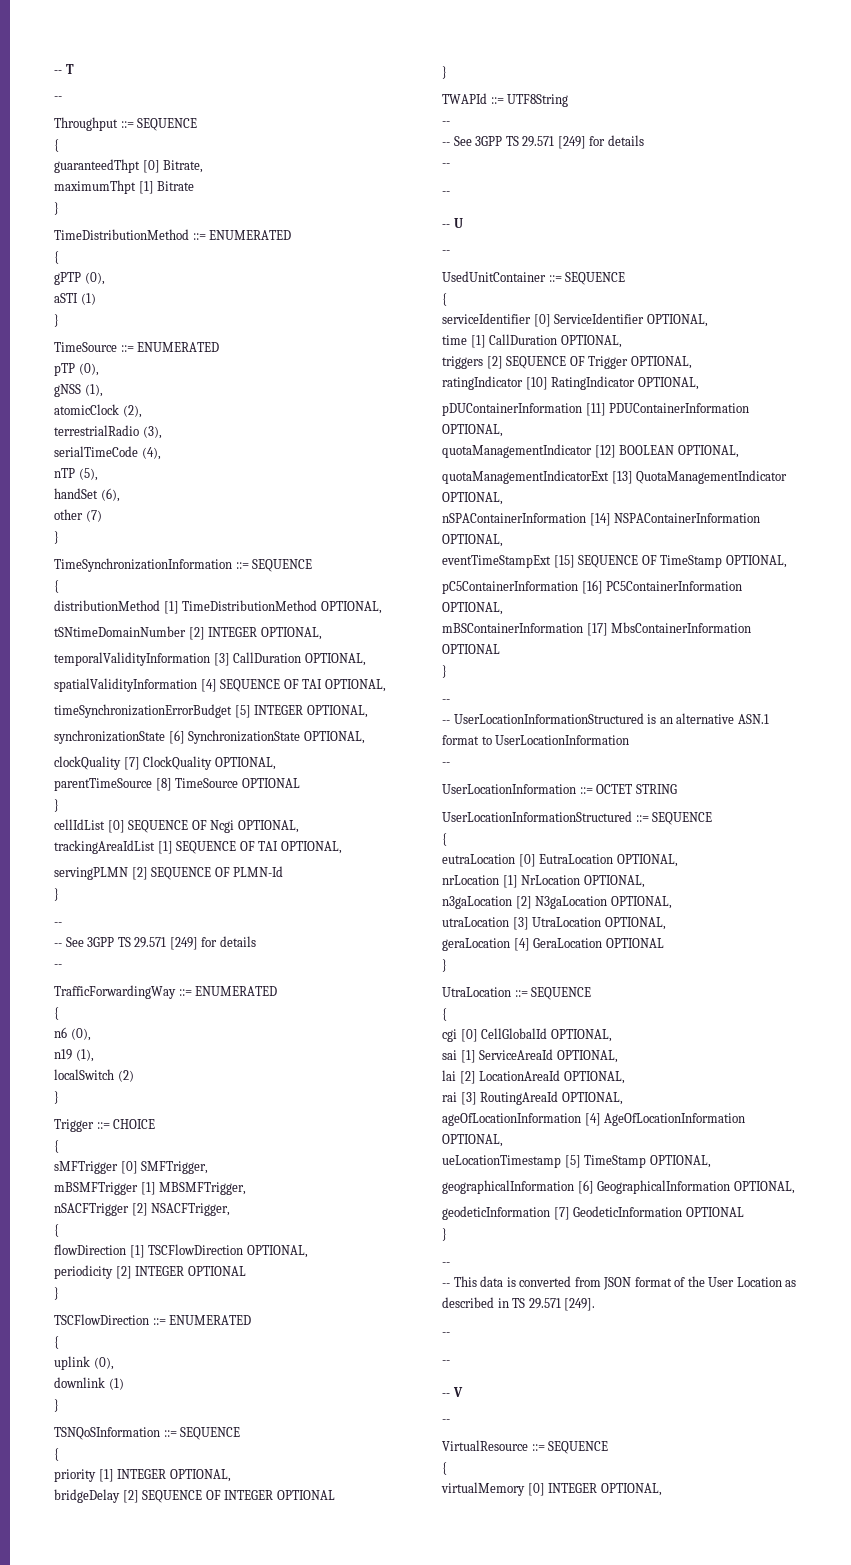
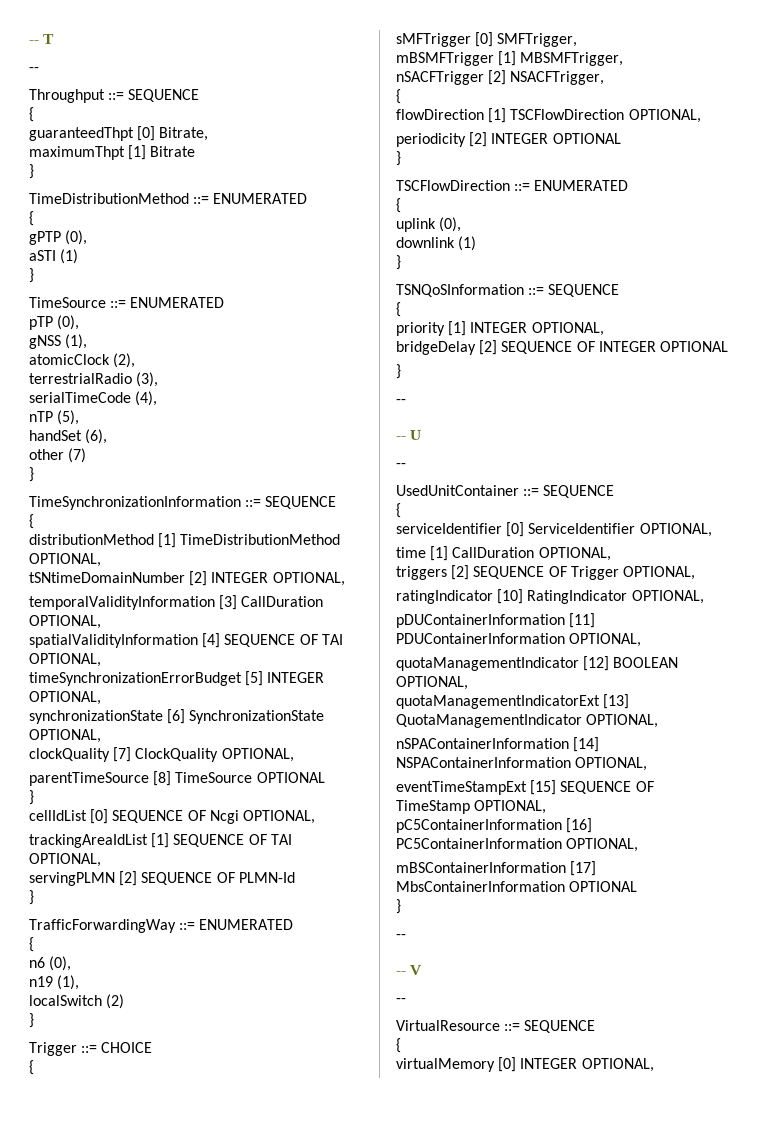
[54,922,62,926] [54,936,256,950] [54,964,62,968] // -- // -- See 3GPP TS 29.571 [249] for details // -- -> (34, 897) none
[442,93,569,107] [442,121,450,125] [442,135,644,149] [442,163,450,167] // TWAPId ::= UTF8String // -- // -- See 3GPP TS 29.571 [249] for details // -- -> (401, 371) none
[442,713,769,724] [442,735,630,745] [442,762,450,766] [442,784,677,794] [442,811,713,825] [442,833,447,846] [442,854,678,867] [442,875,645,888] [442,896,672,909] [442,917,666,930] [442,938,664,951] [442,959,447,972] [442,987,592,1000] [442,1008,447,1021] [442,1028,612,1042] [442,1049,618,1063] [442,1070,625,1084] [442,1091,623,1105] [442,1113,746,1126] [442,1134,503,1147] [442,1155,711,1168] [442,1180,795,1194] [442,1206,744,1220] [442,1228,447,1241] [442,1262,450,1266] [442,1276,797,1290] [442,1297,596,1311] [442,1332,450,1336] [442,1360,450,1364] // -- UserLocationInformationStructured is an alternative ASN.1 format to UserLocationInformation // -- // UserLocationInformation ::= OCTET STRING // UserLocationInformationStructured ::= SEQUENCE // { // eutraLocation [0] EutraLocation OPTIONAL, // nrLocation [1] NrLocation OPTIONAL, // n3gaLocation [2] N3gaLocation OPTIONAL, // utraLocation [3] UtraLocation OPTIONAL, // geraLocation [4] GeraLocation OPTIONAL // } // UtraLocation ::= SEQUENCE // { // cgi [0] CellGlobalId OPTIONAL, // sai [1] ServiceAreaId OPTIONAL, // lai [2] LocationAreaId OPTIONAL, // rai [3] RoutingAreaId OPTIONAL, // ageOfLocationInformation [4] AgeOfLocationInformation OPTIONAL, // ueLocationTimestamp [5] TimeStamp OPTIONAL, // geographicalInformation [6] GeographicalInformation OPTIONAL, // geodeticInformation [7] GeodeticInformation OPTIONAL // } // -- // -- This data is converted from JSON format of the User Location as described in TS 29.571 [249]. // -- // -- -> (406, 936) none

